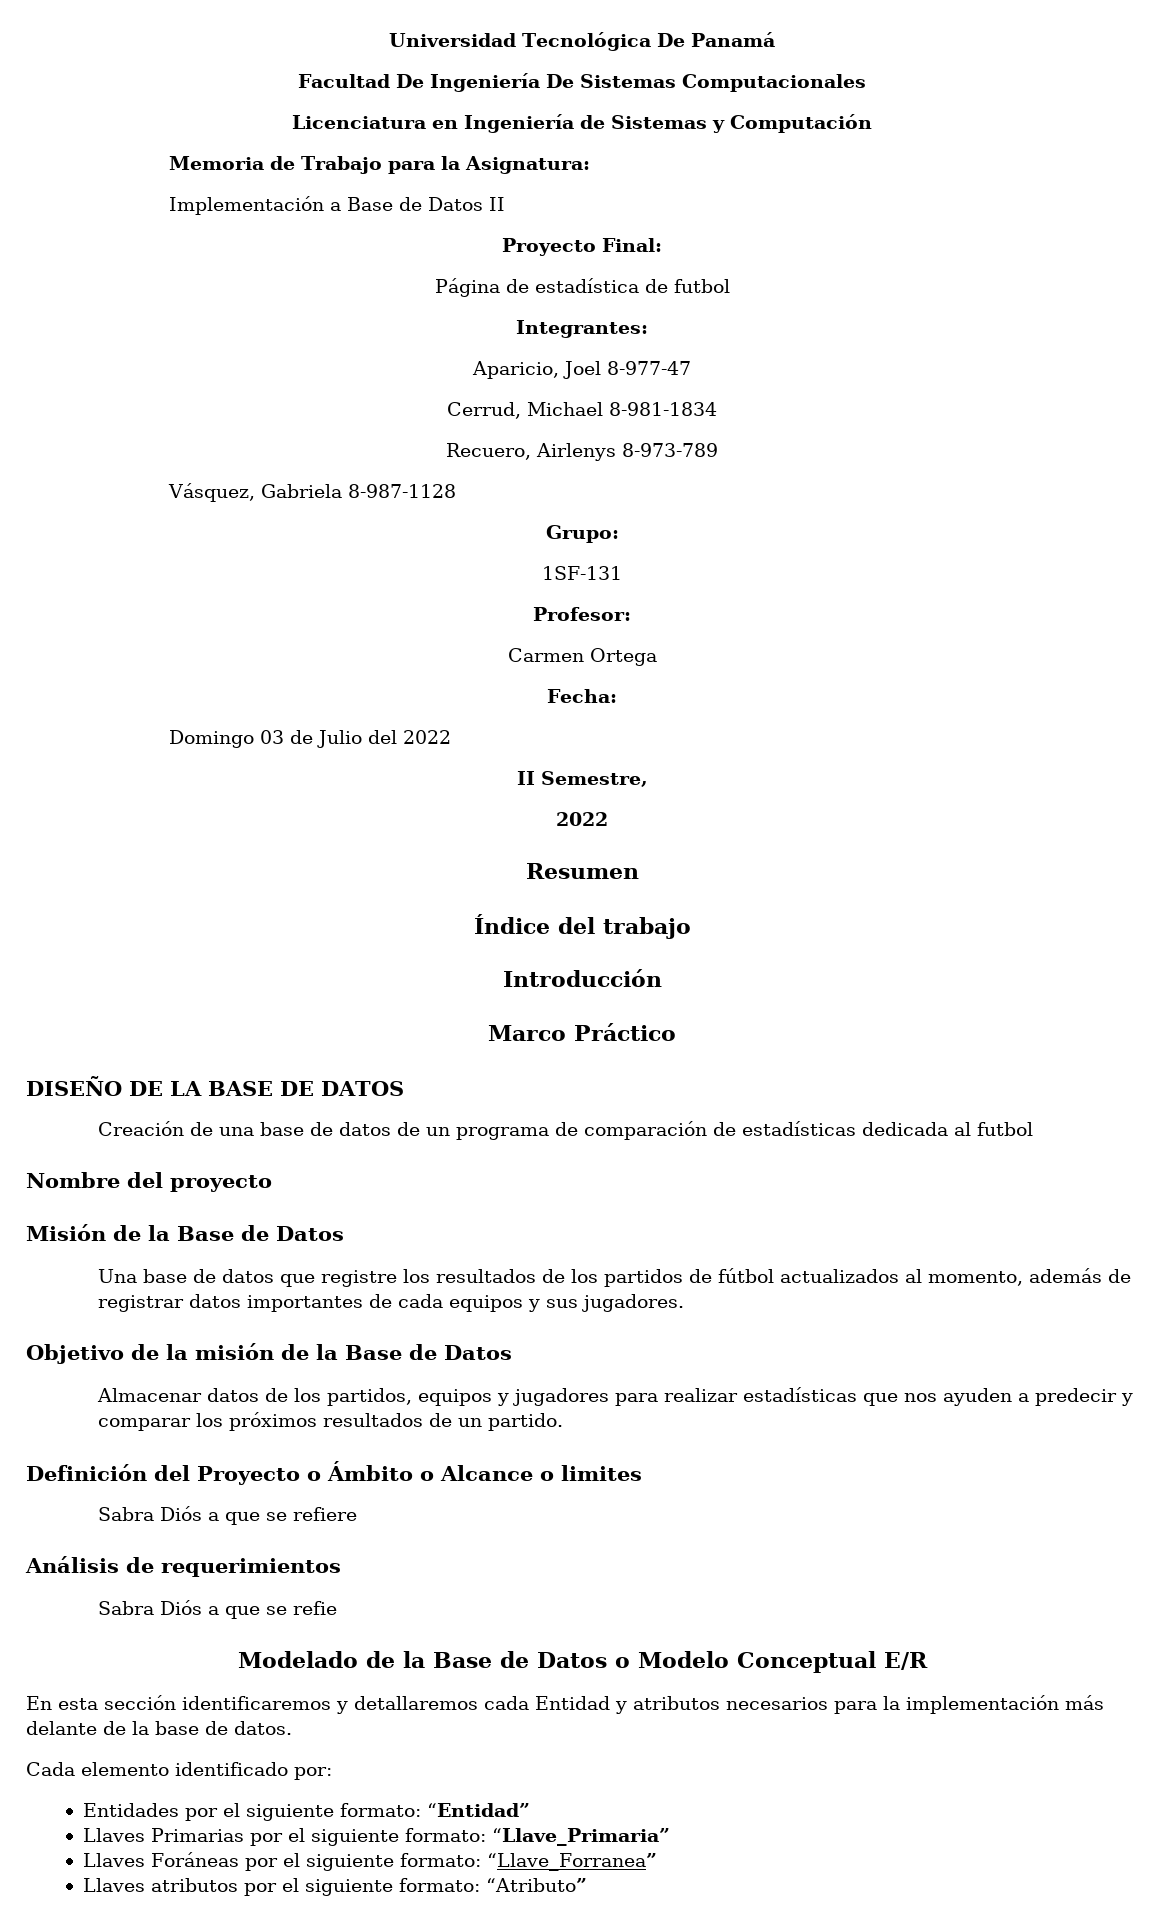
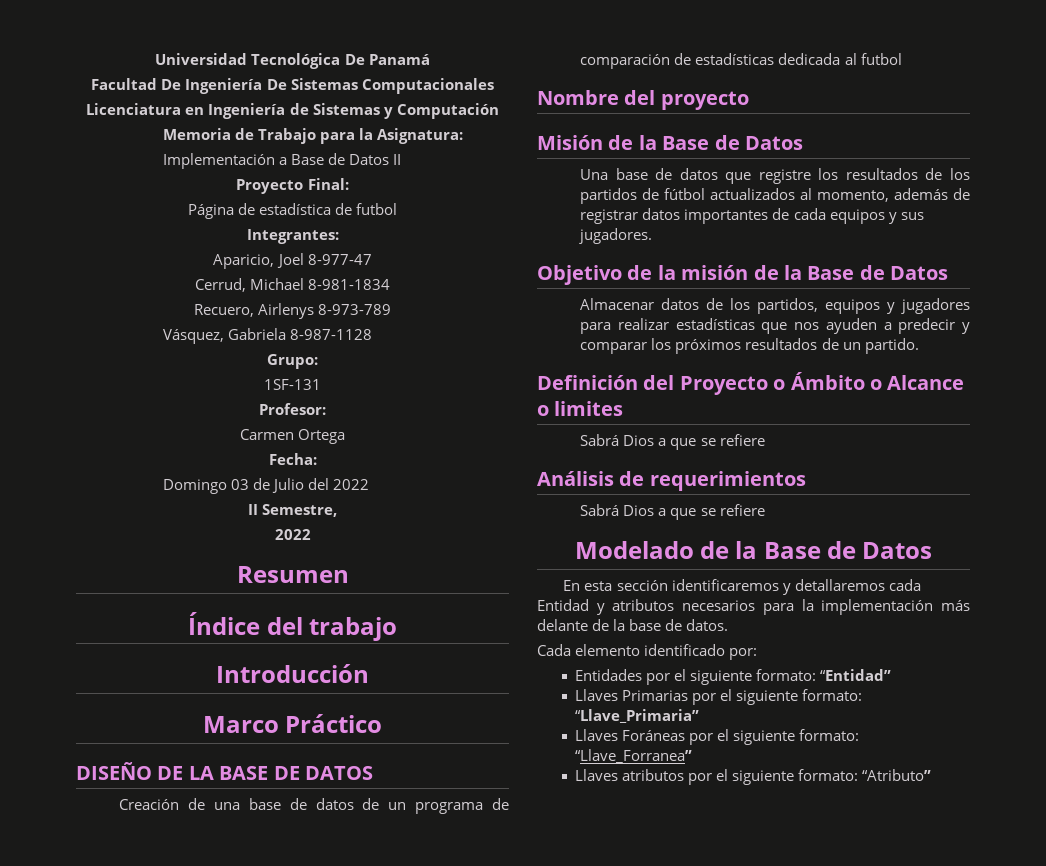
[97,1506,202,1521] Sabra Diós -> [580,434,655,446] Sabrá Dios
[97,1600,337,1619] Sabra Diós a que se refie -> [580,504,765,520] Sabrá Dios a que se refiere
[614,1651,928,1673] o Modelo Conceptual E/R -> (933, 550) none

